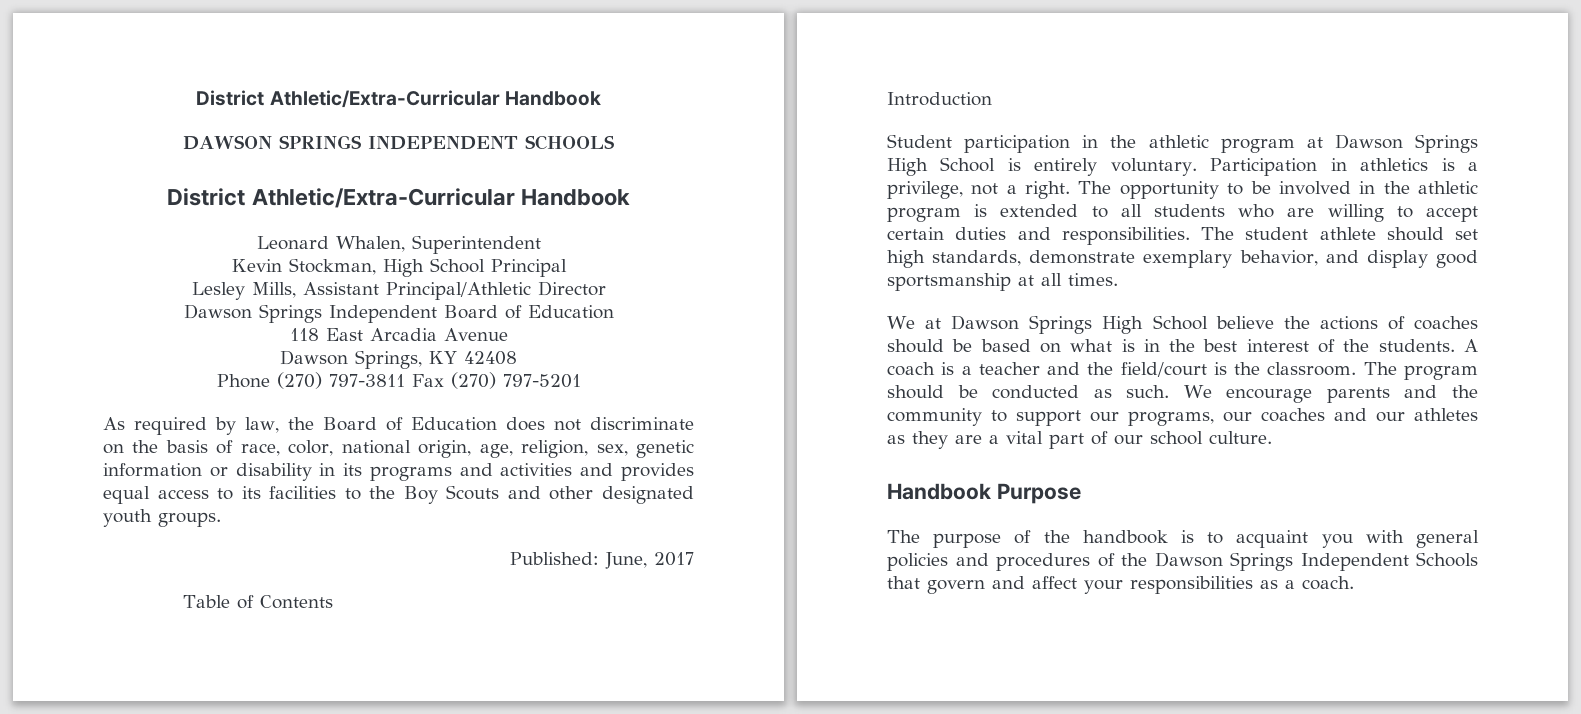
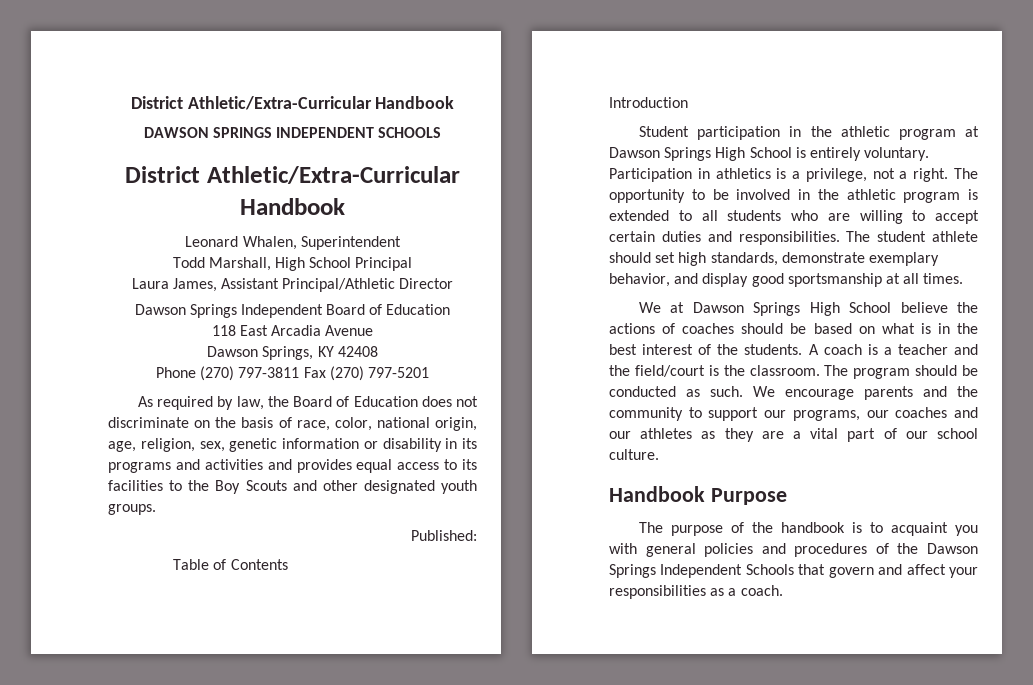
[231,258,376,275] Kevin Stockman, -> [172,257,271,271] Todd Marshall,
[191,282,296,300] Lesley Mills, -> [131,278,217,292] Laura James,
[605,552,694,569] June, 2017 -> (477, 535) none

